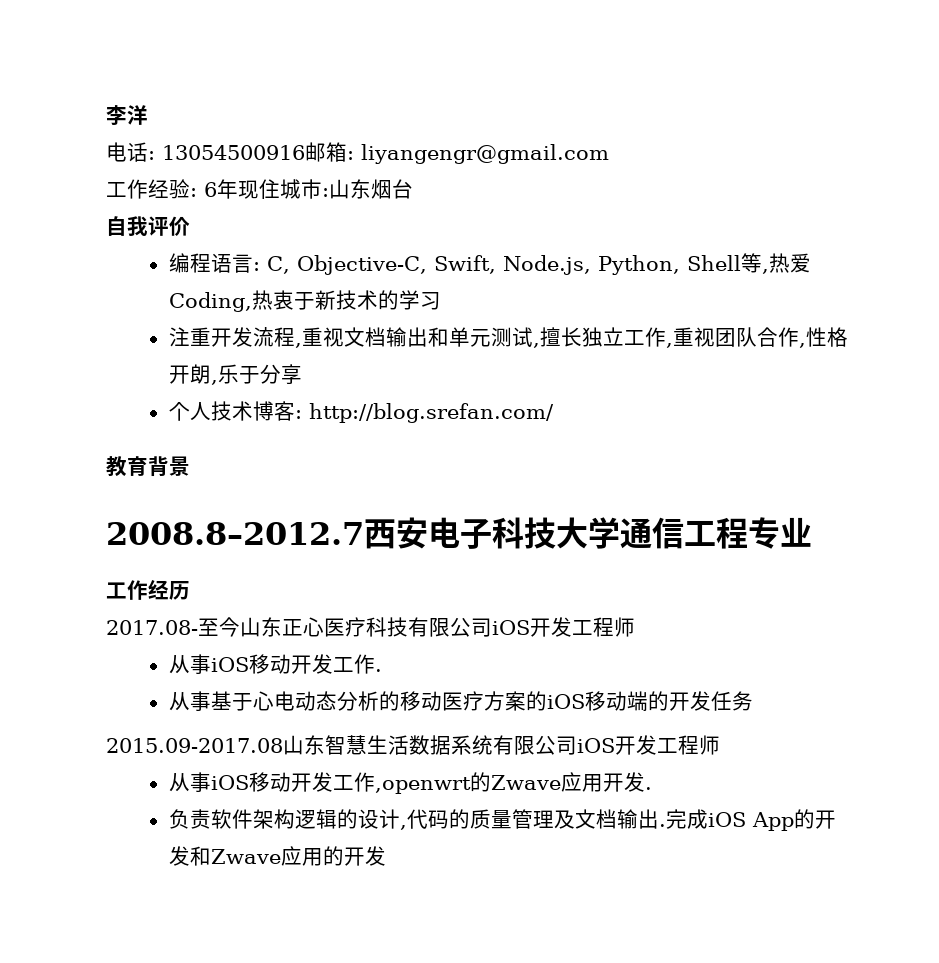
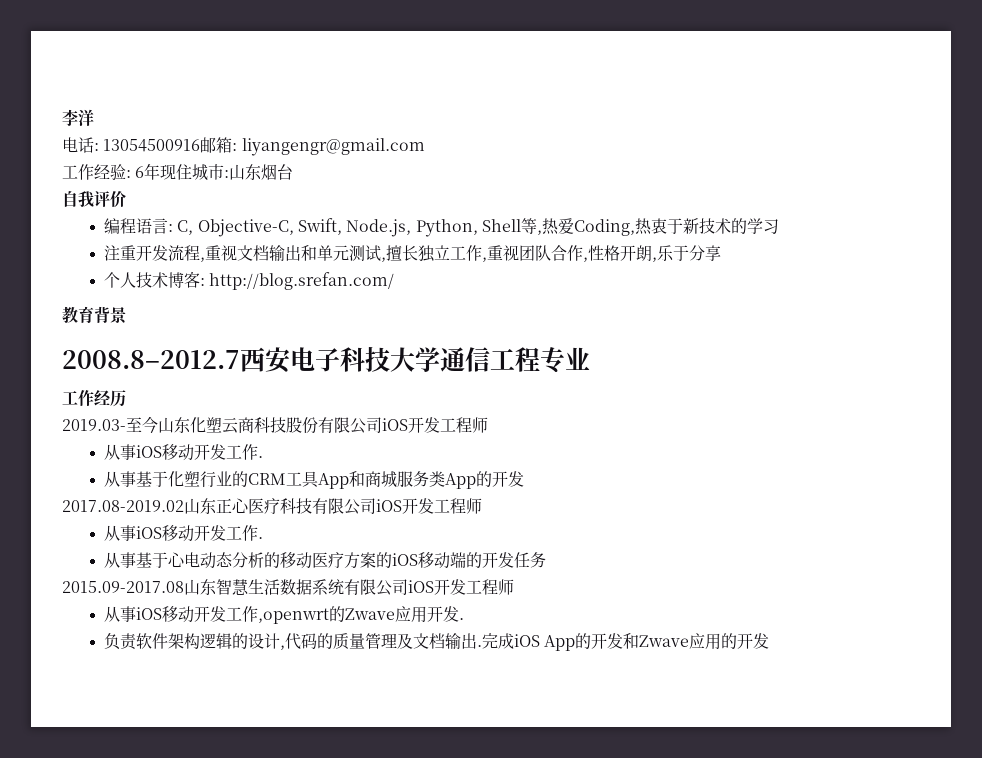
[106,620,198,635] 2017.08- -> [62,419,126,431] 2019.03-
(282, 627) none -> [190,417,488,434] [103,444,263,461] [103,471,524,489] [62,498,216,514] 化塑云商科技股份有限公司iOS开发工程师 // 从事iOS移动开发工作. // 从事基于化塑行业的CRM工具App和商城服务类App的开发 // 2017.08-2019.02山东

